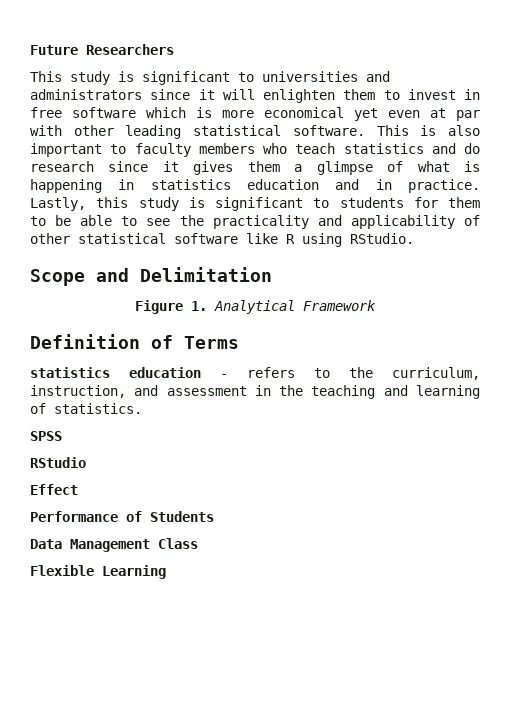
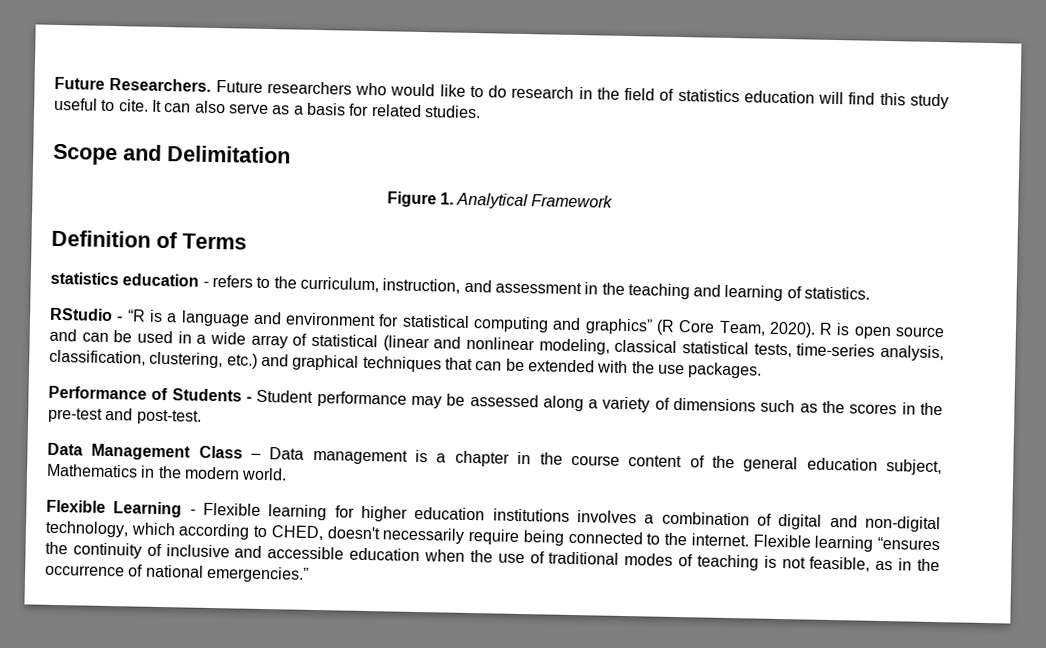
[30,44,174,55] [30,71,390,85] [30,89,480,103] [30,107,480,121] [30,125,481,139] [30,143,480,157] [30,161,481,175] [30,179,480,193] [30,197,480,211] [30,215,480,229] [30,233,414,247] Future Researchers // This study is significant to universities and administrators since it will enlighten them to invest in free software which is more economical yet even at par with other leading statistical software. This is also important to faculty members who teach statistics and do research since it gives them a glimpse of what is happening in statistics education and in practice. Lastly, this study is significant to students for them to be able to see the practicality and applicability of other statistical software like R using RStudio. -> [54,76,950,110] [54,97,481,119] Future Researchers. Future researchers who would like to do research in the field of statistics education will find this study useful to cite. It can also serve as a basis for related studies.
[30,431,62,441] // SPSS -> (871, 293) none
[30,484,78,495] [30,511,214,522] [30,538,198,552] [30,565,166,579] // Effect // Performance of Students // Data Management Class // Flexible Learning -> [116,309,945,340] [49,328,944,362] [49,349,763,379] [48,385,943,416] [48,407,202,425] [47,442,943,476] [46,463,288,481] [46,499,942,533] [45,520,941,552] [45,541,941,572] [45,564,309,583] - “R is a language and environment for statistical computing and graphics” (R Core Team, 2020). R is open source and can be used in a wide array of statistical (linear and nonlinear modeling, classical statistical tests, time-series analysis, classification, clustering, etc.) and graphical techniques that can be extended with the use packages. // Performance of Students - Student performance may be assessed along a variety of dimensions such as the scores in the pre-test and post-test. // Data Management Class – Data management is a chapter in the course content of the general education subject, Mathematics in the modern world. // Flexible Learning - Flexible learning for higher education institutions involves a combination of digital and non-digital technology, which according to CHED, doesn't necessarily require being connected to the internet. Flexible learning “ensures the continuity of inclusive and accessible education when the use of traditional modes of teaching is not feasible, as in the occurrence of national emergencies.”

